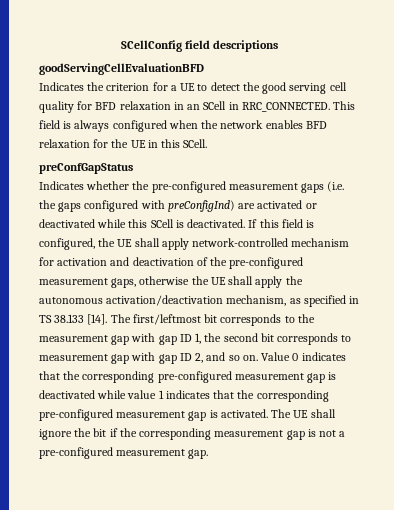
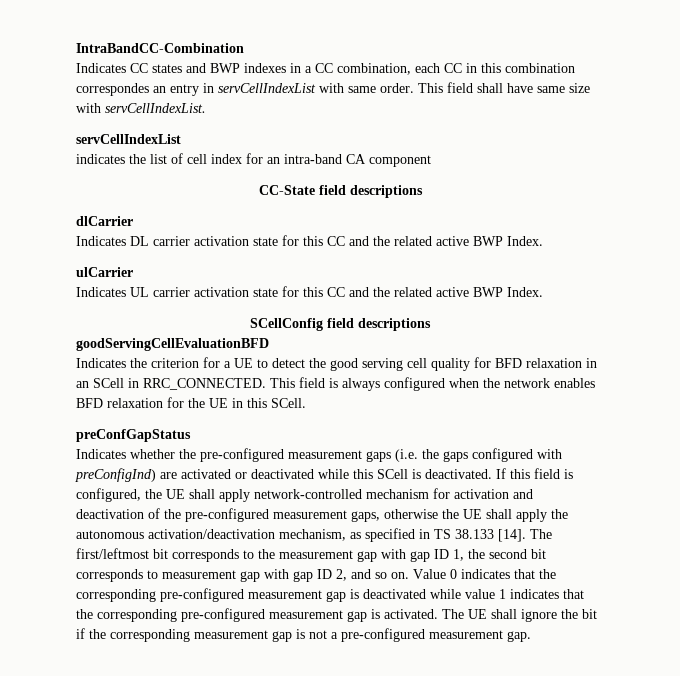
(120, 46) none -> [76,43,244,53] [76,63,575,75] [76,82,590,96] [76,103,206,113] [76,134,181,144] [76,153,431,167] [258,185,423,198] [76,216,133,226] [76,235,543,246] [76,267,133,277] [76,286,543,297] IntraBandCC-Combination // Indicates CC states and BWP indexes in a CC combination, each CC in this combination correspondes an entry in servCellIndexList with same order. This field shall have same size with servCellIndexList. // servCellIndexList // indicates the list of cell index for an intra-band CA component // CC-State field descriptions // dlCarrier // Indicates DL carrier activation state for this CC and the related active BWP Index. // ulCarrier // Indicates UL carrier activation state for this CC and the related active BWP Index. //

